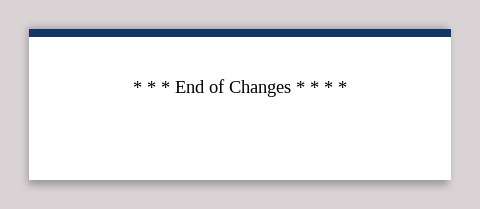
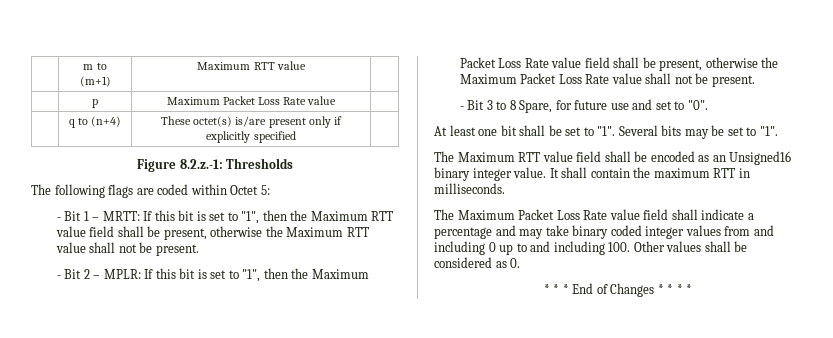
(133, 87) none -> [83,63,107,70] [79,76,111,87] [197,61,306,70] [92,99,98,108] [166,96,337,105] [68,116,122,128] [161,116,342,128] [206,131,296,143] [136,158,294,172] [31,184,270,198] [56,210,394,224] [55,226,369,240] [55,242,199,256] [56,268,369,282] [459,57,779,71] [459,73,755,87] [459,99,708,113] [434,125,778,139] [434,151,792,165] [434,167,750,181] [434,183,505,194] [434,209,754,220] [434,225,774,239] [434,241,748,255] [434,257,521,268] | m to (m+1) | Maximum RTT value | // | p | Maximum Packet Loss Rate value | // | q to (n+4) | These octet(s) is/are present only if explicitly specified | // Figure 8.2.z.-1: Thresholds // The following flags are coded within Octet 5: // - Bit 1 – MRTT: If this bit is set to "1", then the Maximum RTT value field shall be present, otherwise the Maximum RTT value shall not be present. // - Bit 2 – MPLR: If this bit is set to "1", then the Maximum Packet Loss Rate value field shall be present, otherwise the Maximum Packet Loss Rate value shall not be present. // - Bit 3 to 8 Spare, for future use and set to "0". // At least one bit shall be set to "1". Several bits may be set to "1". // The Maximum RTT value field shall be encoded as an Unsigned16 binary integer value. It shall contain the maximum RTT in milliseconds. // The Maximum Packet Loss Rate value field shall indicate a percentage and may take binary coded integer values from and including 0 up to and including 100. Other values shall be considered as 0. //

